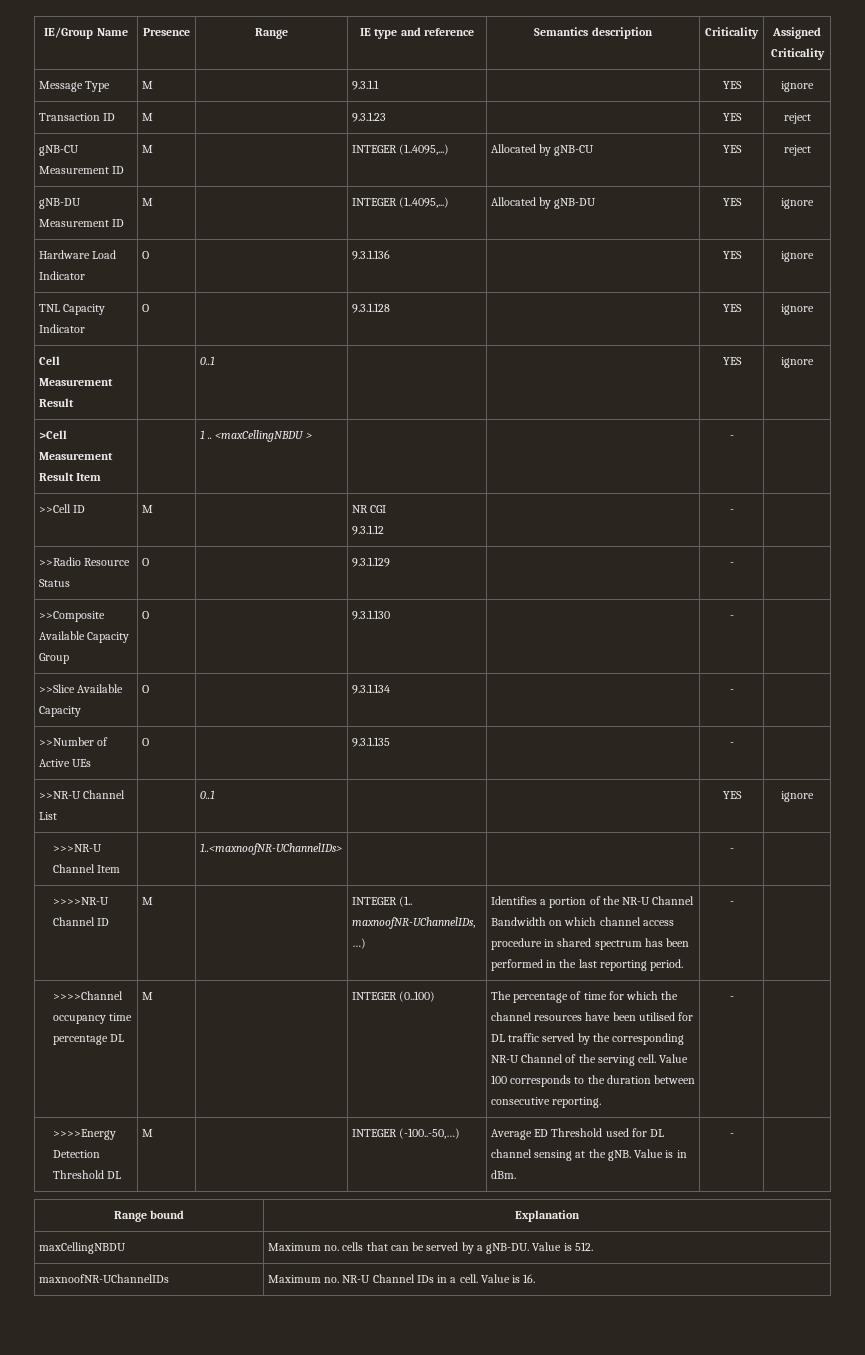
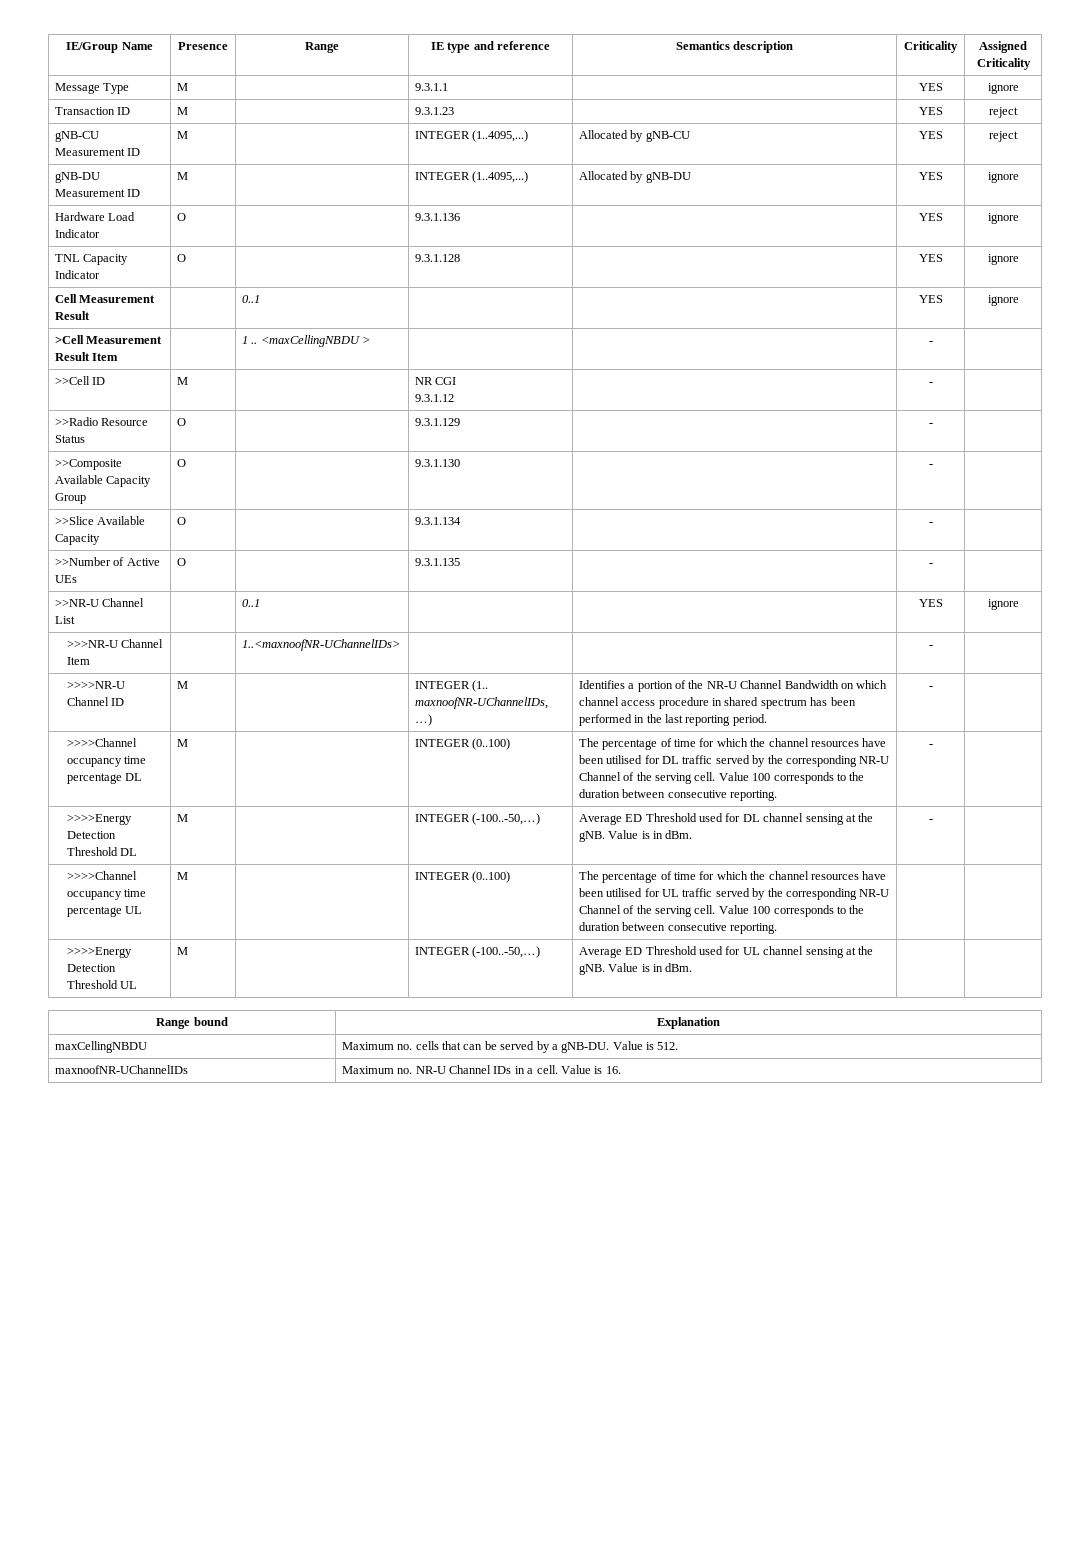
(734, 1135) none -> [66,871,137,880] [66,889,147,900] [66,906,143,917] [176,872,188,880] [414,871,511,883] [578,871,887,883] [578,888,890,900] [578,905,865,917] [578,922,778,934] [66,947,132,958] [66,964,116,972] [66,980,138,989] [176,947,188,955] [414,946,541,958] [578,946,874,958] [578,963,693,975] // >>>>Channel occupancy time percentage UL | M | | INTEGER (0..100) | The percentage of time for which the channel resources have been utilised for UL traffic served by the corresponding NR-U Channel of the serving cell. Value 100 corresponds to the duration between consecutive reporting. | | // >>>>Energy Detection Threshold UL | M | | INTEGER (-100..-50,…) | Average ED Threshold used for UL channel sensing at the gNB. Value is in dBm. | |

